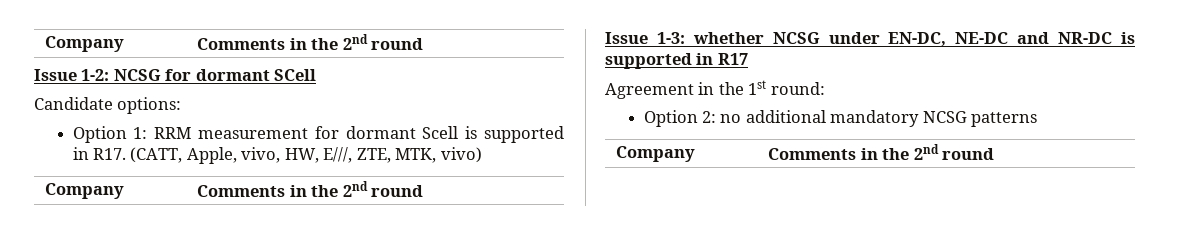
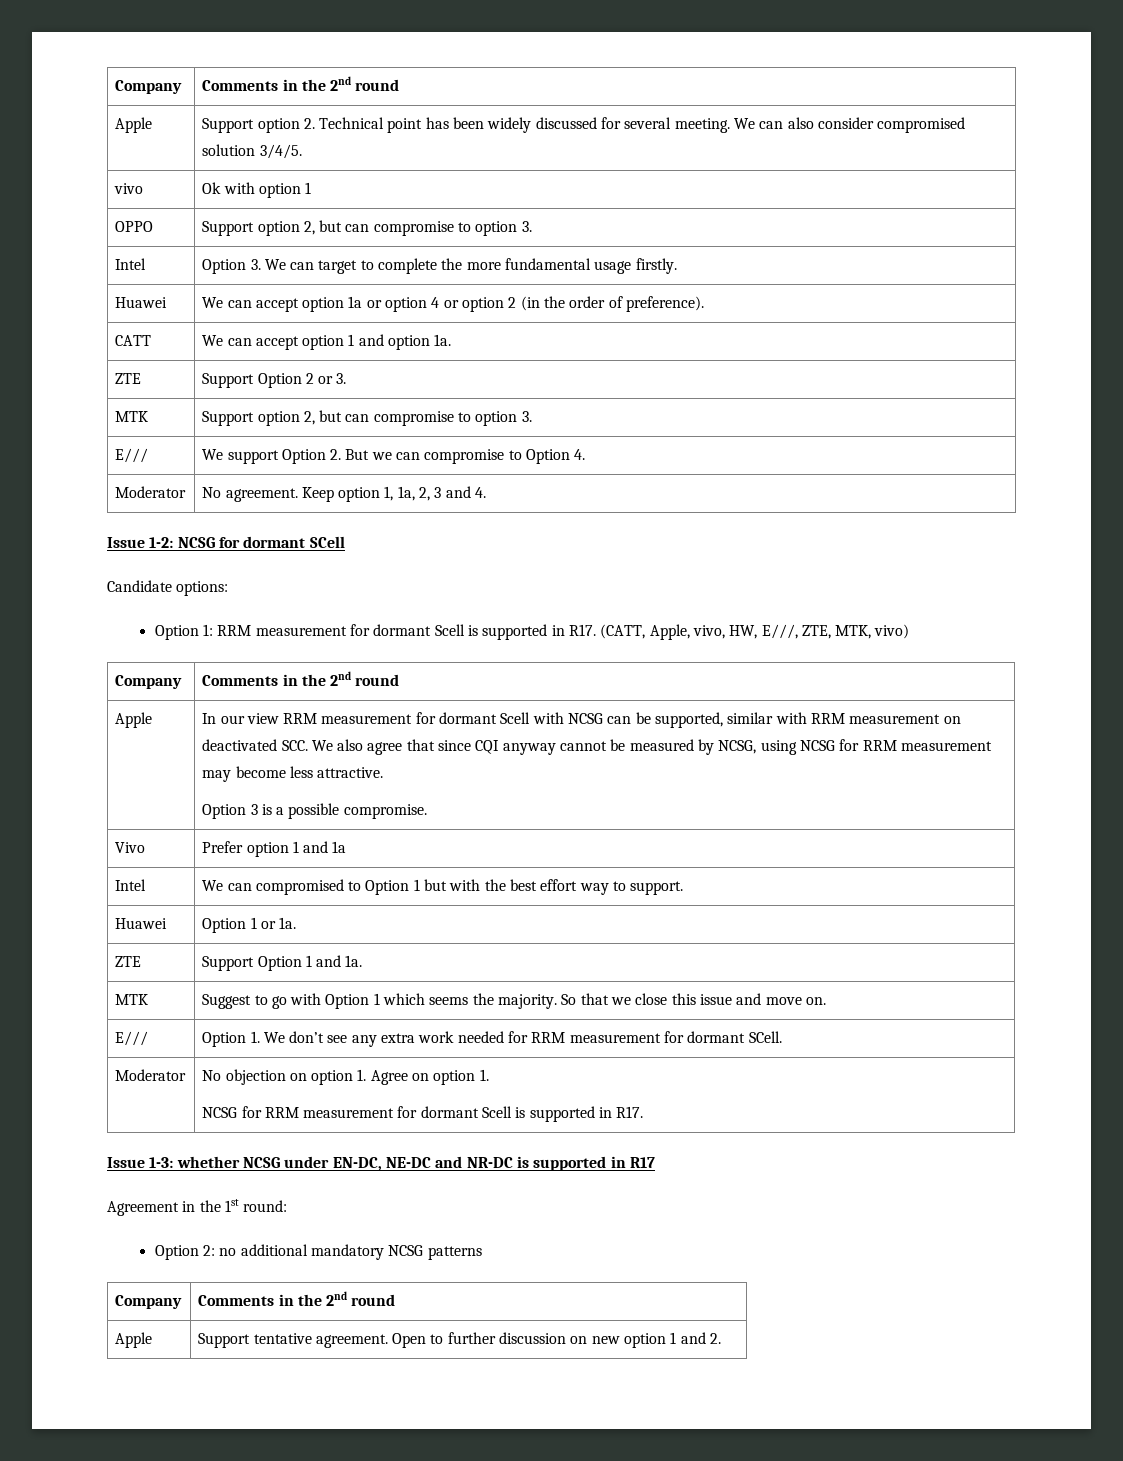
[45,36,125,52] [197,34,424,50] Company | Comments in the 2nd round -> [115,80,183,94] [202,76,400,91] [115,117,153,133] [202,117,966,133] [202,144,302,159] [114,183,144,194] [202,182,312,198] [115,221,154,232] [202,220,532,236] [115,258,147,270] [202,258,677,274] [115,297,168,308] [202,296,705,312] [115,335,152,346] [202,334,452,350] [115,373,142,384] [202,373,347,388] [115,411,149,422] [202,410,532,426] [115,448,149,463] [202,449,586,464] [115,486,187,498] [202,486,487,502] Company | Comments in the 2nd round // Apple | Support option 2. Technical point has been widely discussed for several meeting. We can also consider compromised solution 3/4/5. // vivo | Ok with option 1 // OPPO | Support option 2, but can compromise to option 3. // Intel | Option 3. We can target to complete the more fundamental usage firstly. // Huawei | We can accept option 1a or option 4 or option 2 (in the order of preference). // CATT | We can accept option 1 and option 1a. // ZTE | Support Option 2 or 3. // MTK | Support option 2, but can compromise to option 3. // E/// | We support Option 2. But we can compromise to Option 4. // Moderator | No agreement. Keep option 1, 1a, 2, 3 and 4.
(424, 191) none -> [115,712,153,728] [202,712,961,728] [202,739,992,755] [202,766,384,782] [202,803,427,819] [115,842,146,853] [202,841,347,857] [115,879,147,891] [202,879,684,895] [115,918,168,929] [202,917,297,933] [115,956,142,967] [202,955,363,971] [115,994,149,1005] [202,993,826,1009] [115,1031,149,1046] [202,1031,782,1047] [115,1069,187,1081] [202,1069,489,1085] [202,1106,644,1122] // Apple | In our view RRM measurement for dormant Scell with NCSG can be supported, similar with RRM measurement on deactivated SCC. We also agree that since CQI anyway cannot be measured by NCSG, using NCSG for RRM measurement may become less attractive. // Option 3 is a possible compromise. // Vivo | Prefer option 1 and 1a // Intel | We can compromised to Option 1 but with the best effort way to support. // Huawei | Option 1 or 1a. // ZTE | Support Option 1 and 1a. // MTK | Suggest to go with Option 1 which seems the majority. So that we close this issue and move on. // E/// | Option 1. We don’t see any extra work needed for RRM measurement for dormant SCell. // Moderator | No objection on option 1. Agree on option 1. // NCSG for RRM measurement for dormant Scell is supported in R17.
(995, 154) none -> [115,1332,153,1348] [198,1332,722,1348] // Apple | Support tentative agreement. Open to further discussion on new option 1 and 2.

